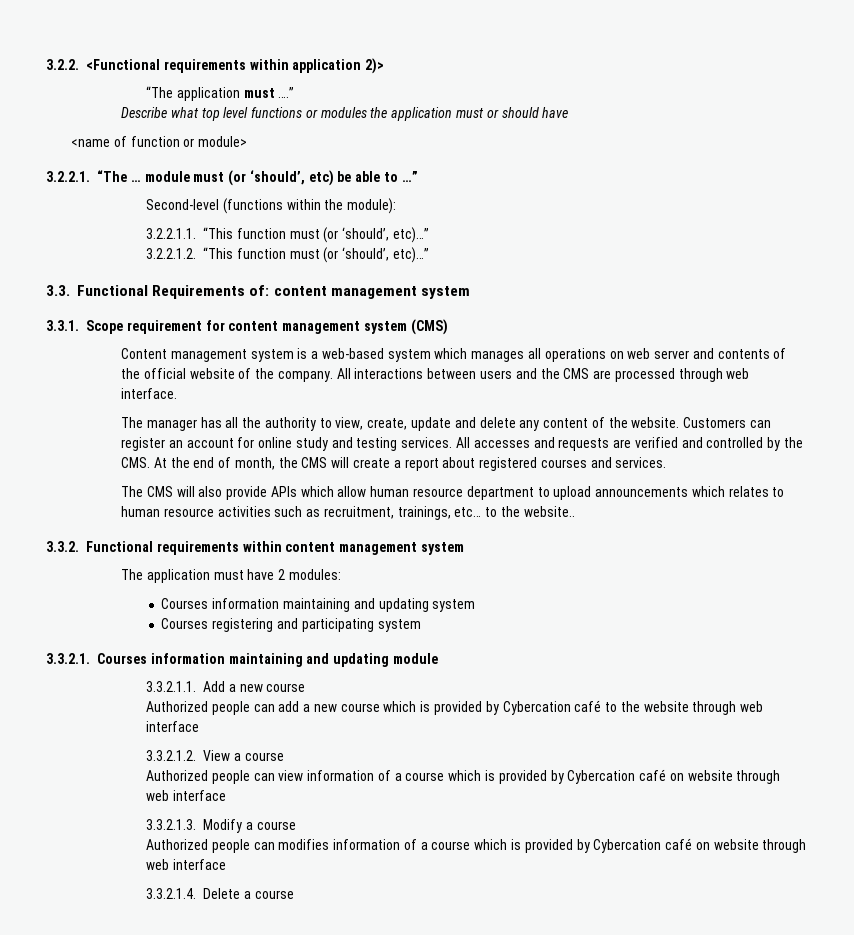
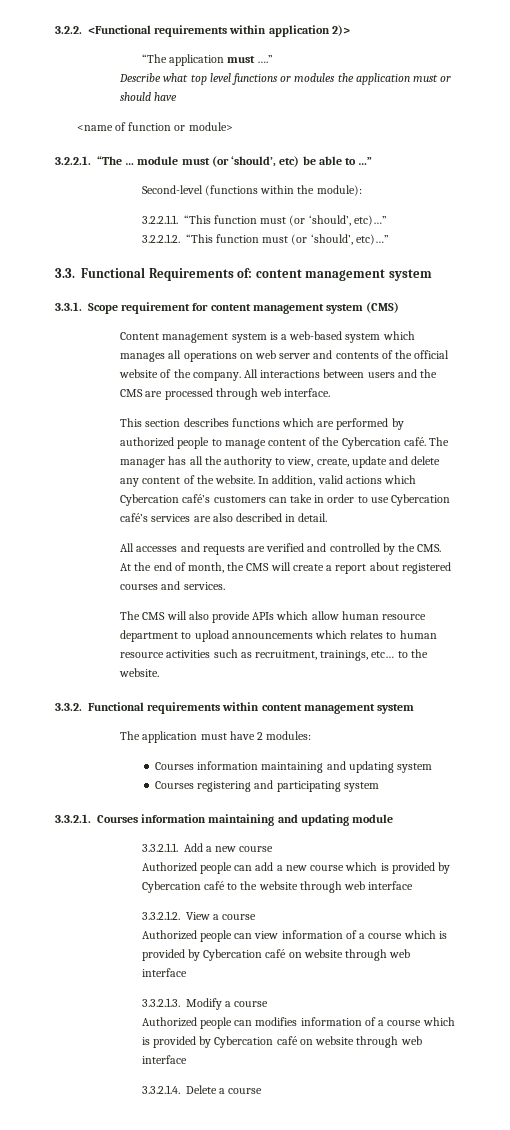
(177, 393) none -> [120,418,404,430] [120,437,426,449] This section describes functions which are performed by authorized people to manage content of the Cybercation café.
[683,417,772,428] [120,437,453,451] Customers can register an account for online study and testing services. -> [258,475,417,486] [120,494,451,506] [120,513,328,522] In addition, valid actions which Cybercation café’s customers can take in order to use Cybercation café’s services are also described in detail. //
[523,506,575,517] website.. -> [119,668,160,677] website.

